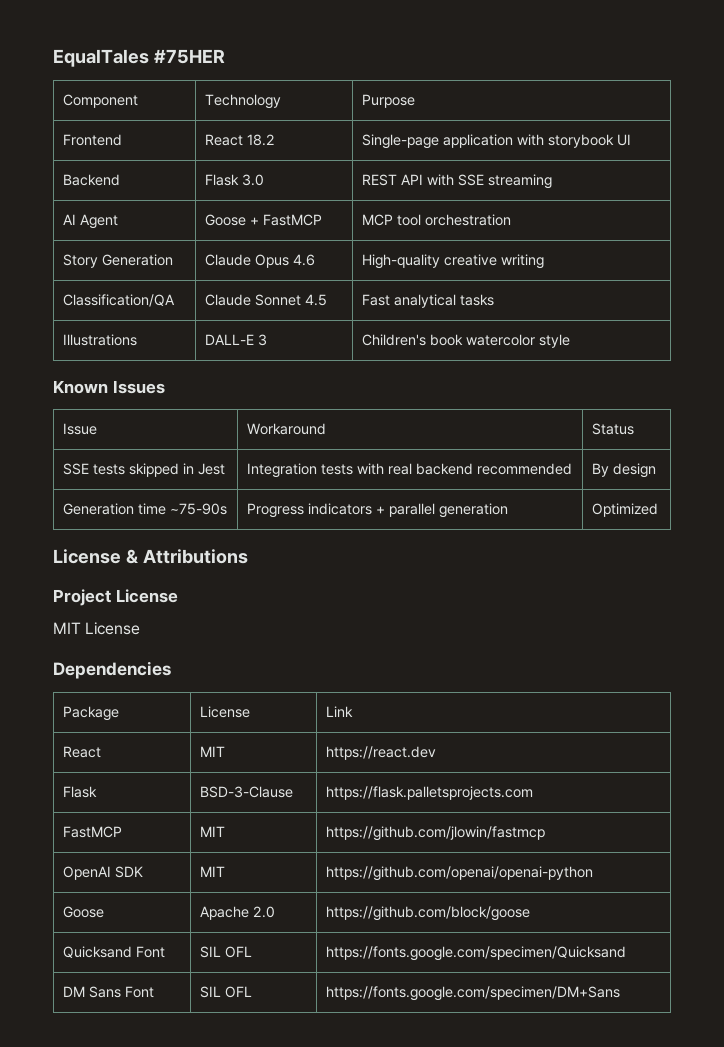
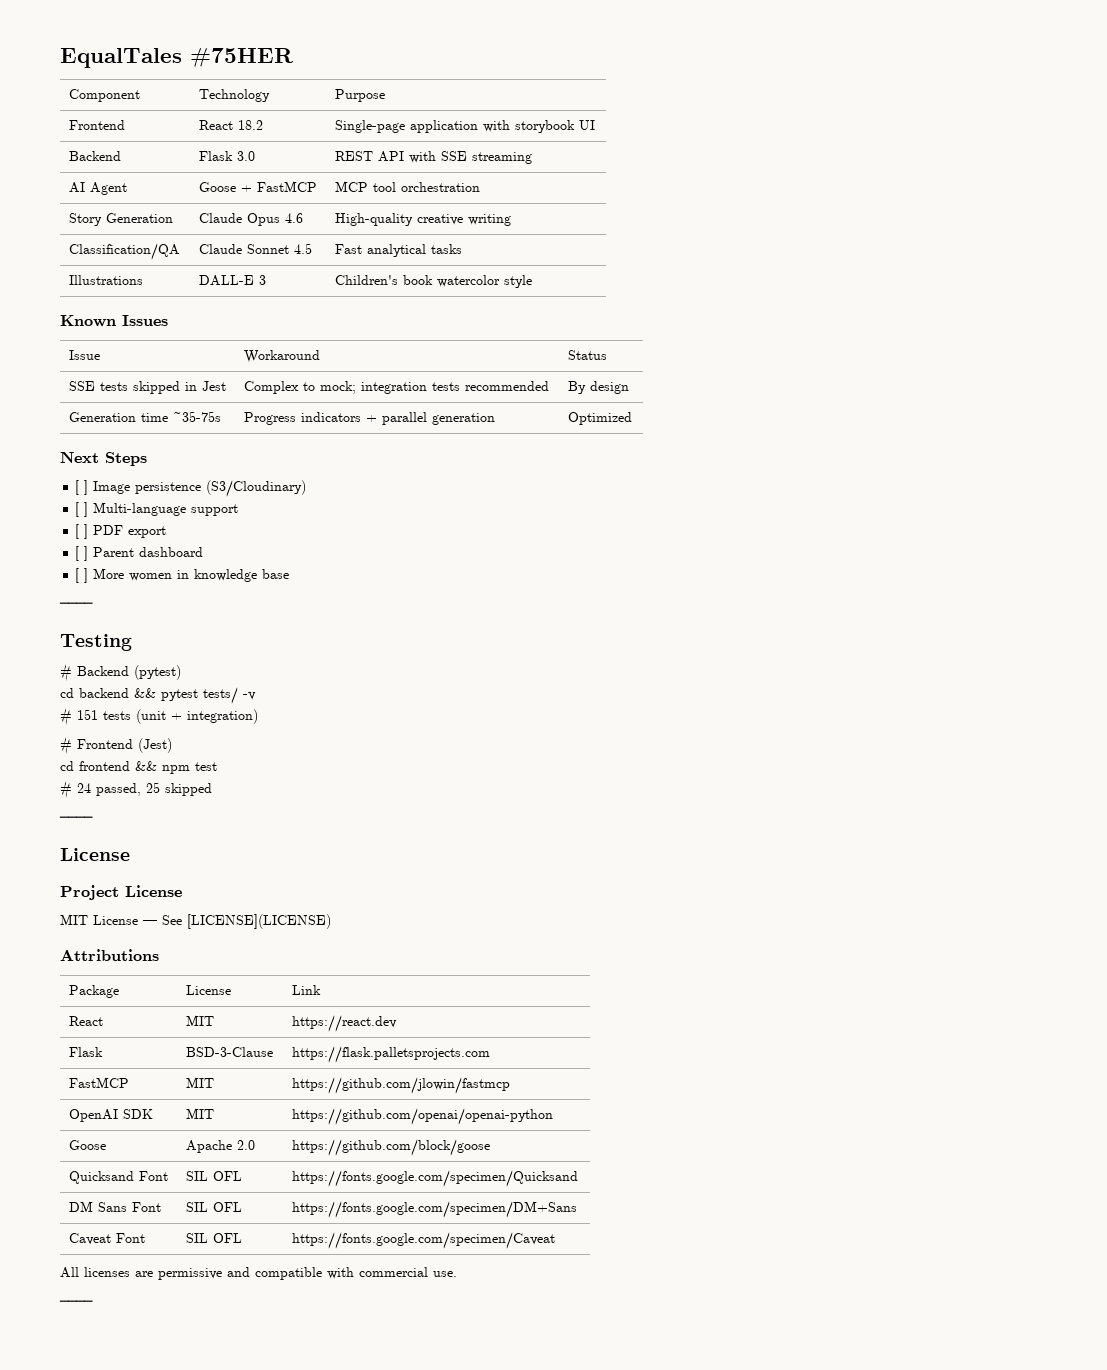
[247,463,474,478] Integration tests with real backend -> [244,381,461,394] Complex to mock; integration tests
[170,503,228,515] ~75-90s -> [173,411,222,422] ~35-75s
[53,549,248,564] // License & Attributions -> [60,452,147,466] [75,480,307,497] [75,502,239,517] [75,524,167,539] [75,546,204,561] [75,568,290,583] [59,602,93,608] [60,634,132,651] [60,664,181,682] [60,687,256,704] [60,708,258,726] [60,737,172,755] [60,761,217,774] [60,781,212,799] [59,816,93,822] [60,848,130,861] // Next Steps // [ ] Image persistence (S3/Cloudinary) // [ ] Multi-language support // [ ] PDF export // [ ] Parent dashboard // [ ] More women in knowledge base // ──── // Testing // # Backend (pytest) // cd backend && pytest tests/ -v // # 151 tests (unit + integration) // # Frontend (Jest) // cd frontend && npm test // # 24 passed, 25 skipped // ──── // License
[53,661,171,679] // Dependencies -> [143,914,331,929] [60,949,159,961] — See [LICENSE](LICENSE) // Attributions
(621, 993) none -> [69,1233,146,1245] [186,1233,243,1243] [292,1232,556,1249] [60,1267,457,1280] [59,1300,93,1306] // Caveat Font | SIL OFL | https://fonts.google.com/specimen/Caveat // All licenses are permissive and compatible with commercial use. // ────

